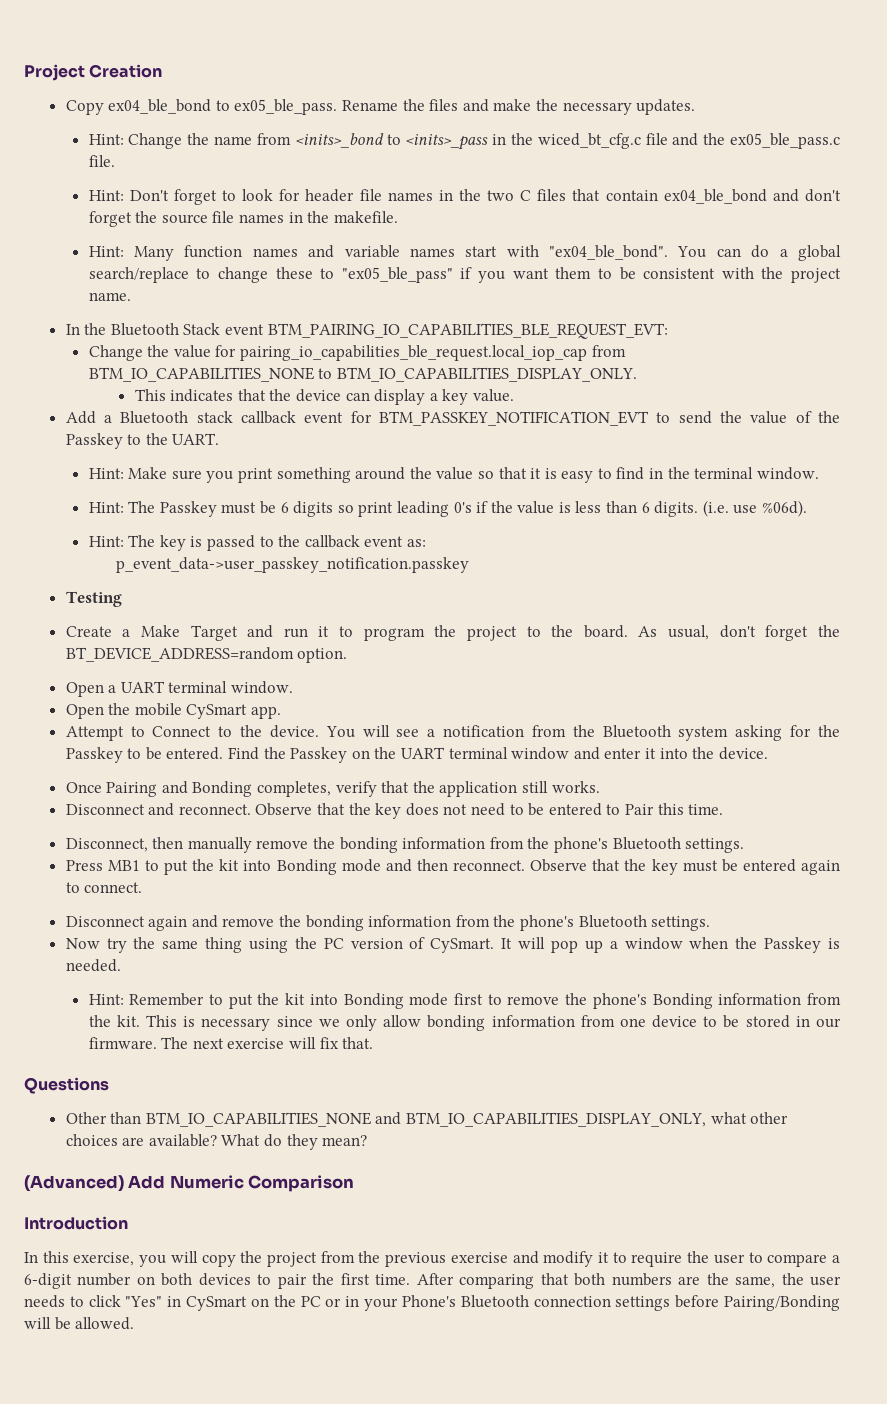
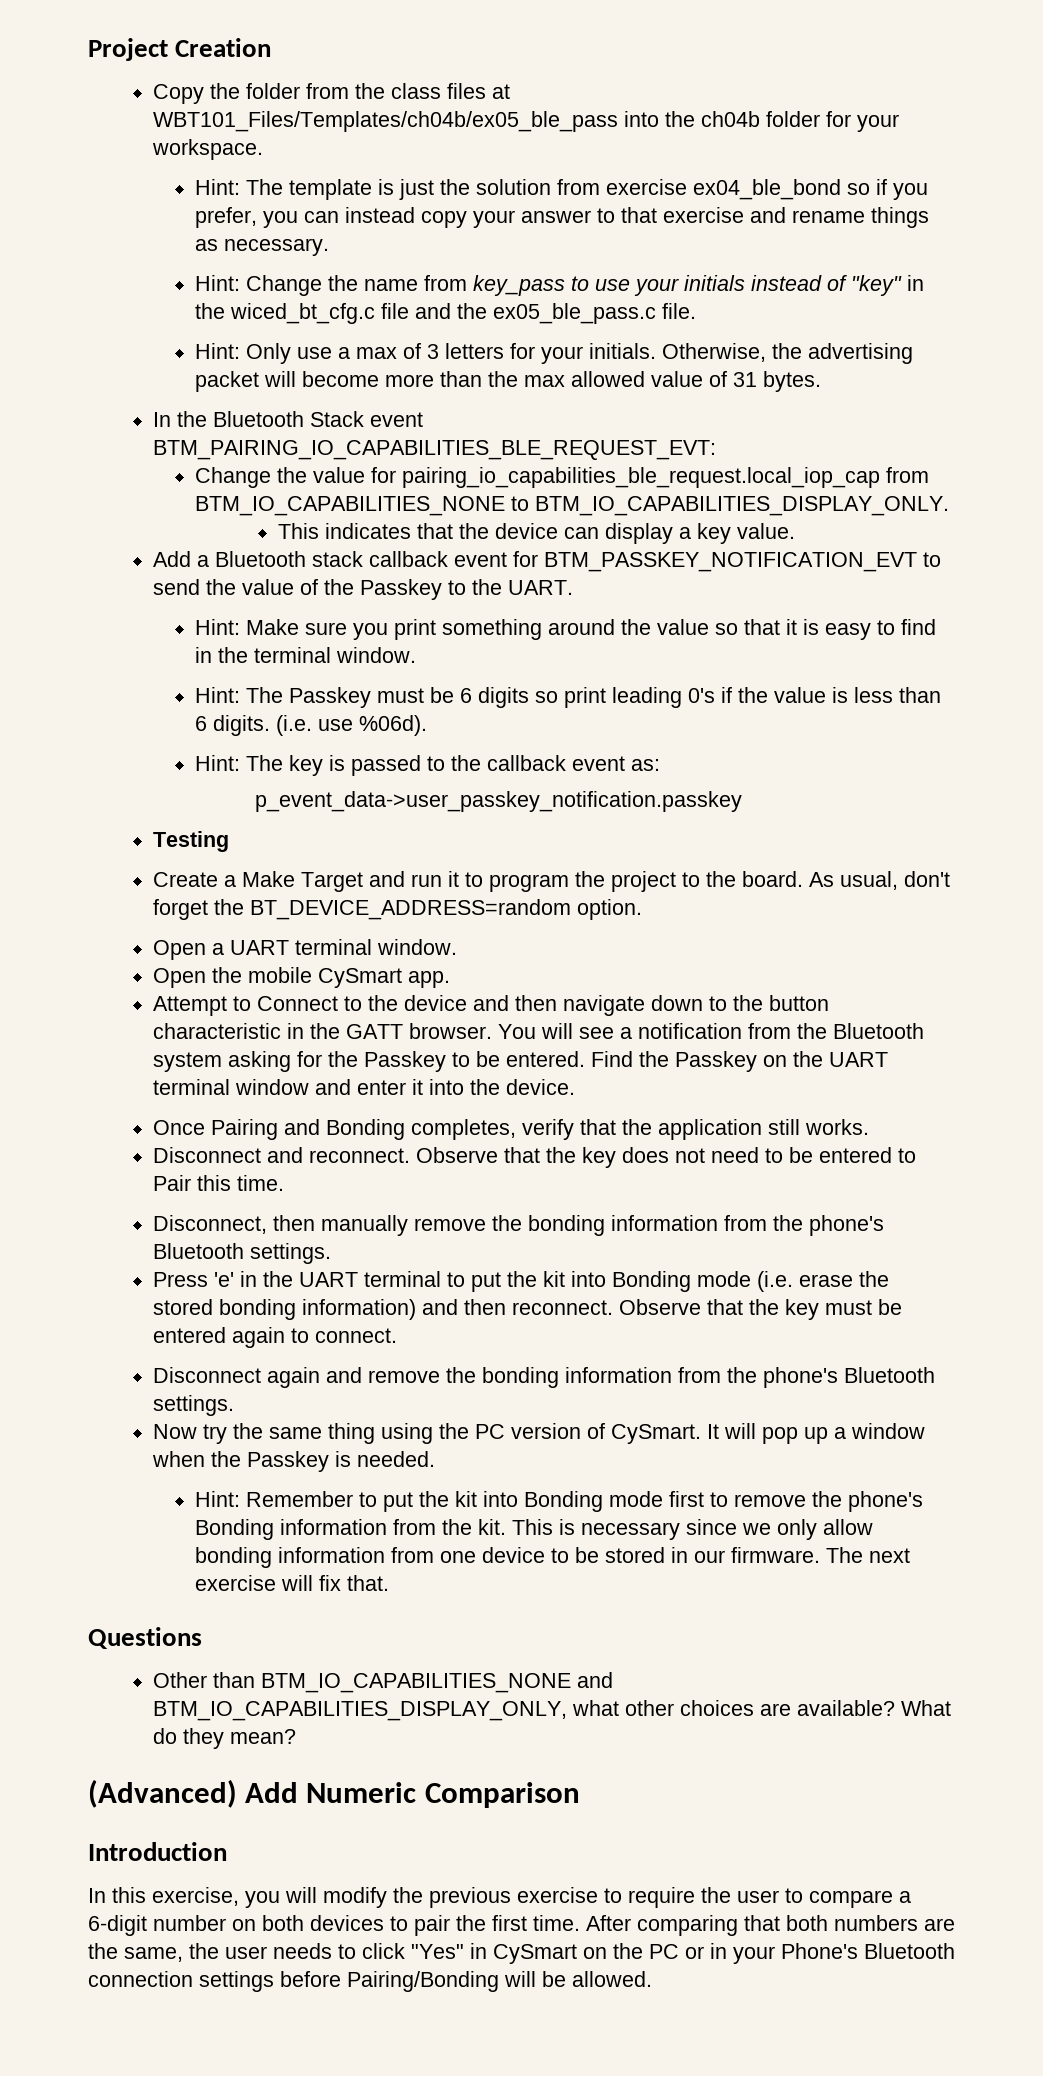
[108,99,696,115] ex04_ble_bond to ex05_ble_pass. Rename the files and make the necessary updates. -> [210,83,511,99] [153,111,900,132] [152,139,264,160] [194,179,928,200] [194,207,929,228] [194,238,329,256] the folder from the class files at WBT101_Files/Templates/ch04b/ex05_ble_pass into the ch04b folder for your workspace. // Hint: The template is just the solution from exercise ex04_ble_bond so if you prefer, you can instead copy your answer to that exercise and rename things as necessary.
[294,133,489,150] <inits>_bond to <inits>_pass -> [472,275,902,296] key_pass to use your initials instead of "key"
[129,189,842,205] [88,211,398,227] [88,245,842,261] [88,267,842,283] [88,292,131,301] Don't forget to look for header file names in the two C files that contain ex04_ble_bond and don't forget the source file names in the makefile. // Hint: Many function names and variable names start with "ex04_ble_bond". You can do a global search/replace to change these to "ex05_ble_pass" if you want them to be consistent with the project name. -> [245,343,913,364] [194,371,821,392] Only use a max of 3 letters for your initials. Otherwise, the advertising packet will become more than the max allowed value of 31 bytes.
[269,725,319,738] device. -> [404,995,830,1016] [153,1023,493,1039] device and then navigate down to the button characteristic in the GATT browser.
[107,859,381,875] MB1 to put the kit into Bonding mode -> [214,1271,890,1292] [153,1299,417,1320] 'e' in the UART terminal to put the kit into Bonding mode (i.e. erase the stored bonding information)
[201,1251,609,1267] copy the project from the previous exercise and modify it -> [323,1887,598,1908] modify the previous exercise

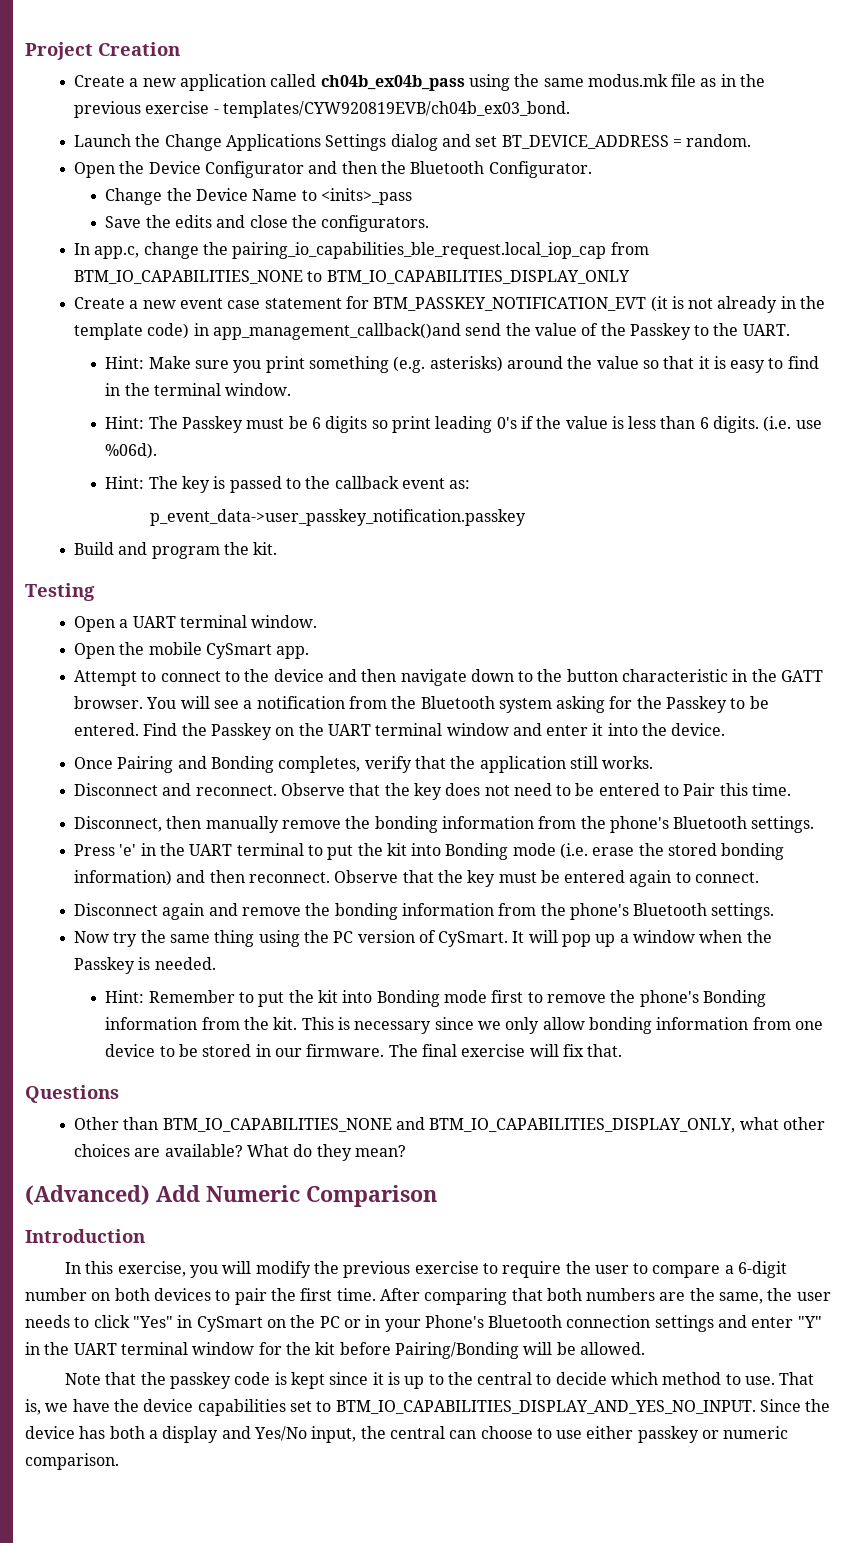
[153,83,511,104] [153,111,900,132] [152,139,264,160] [194,179,928,200] [194,207,929,228] [194,238,329,256] [194,275,924,296] [194,303,696,324] [194,343,913,364] [194,371,821,392] [153,411,424,427] [153,440,717,460] [194,467,929,488] [194,496,949,516] [278,523,796,544] [153,551,942,572] Copy the folder from the class files at WBT101_Files/Templates/ch04b/ex05_ble_pass into the ch04b folder for your workspace. // Hint: The template is just the solution from exercise ex04_ble_bond so if you prefer, you can instead copy your answer to that exercise and rename things as necessary. // Hint: Change the name from key_pass to use your initials instead of "key" in the wiced_bt_cfg.c file and the ex05_ble_pass.c file. // Hint: Only use a max of 3 letters for your initials. Otherwise, the advertising packet will become more than the max allowed value of 31 bytes. // In the Bluetooth Stack event BTM_PAIRING_IO_CAPABILITIES_BLE_REQUEST_EVT: // Change the value for pairing_io_capabilities_ble_request.local_iop_cap from BTM_IO_CAPABILITIES_NONE to BTM_IO_CAPABILITIES_DISPLAY_ONLY. // This indicates that the device can display a key value. // Add a Bluetooth stack callback event for BTM_PASSKEY_NOTIFICATION_EVT to -> [73,74,766,91] [73,101,570,118] [73,134,752,151] [73,161,592,178] [105,188,412,205] [105,215,430,232] [73,242,649,259] [73,270,630,284] [73,296,826,313] [73,323,461,340] Create a new application called ch04b_ex04b_pass using the same modus.mk file as in the previous exercise - templates/CYW920819EVB/ch04b_ex03_bond. // Launch the Change Applications Settings dialog and set BT_DEVICE_ADDRESS = random. // Open the Device Configurator and then the Bluetooth Configurator. // Change the Device Name to <inits>_pass // Save the edits and close the configurators. // In app.c, change the pairing_io_capabilities_ble_request.local_iop_cap from BTM_IO_CAPABILITIES_NONE to BTM_IO_CAPABILITIES_DISPLAY_ONLY // Create a new event case statement for BTM_PASSKEY_NOTIFICATION_EVT (it is not already in the template code) in app_management_callback()and
(542, 629) none -> [393,356,503,373] (e.g. asterisks)
[153,831,230,852] [153,871,951,892] [153,899,643,920] Testing // Create a Make Target and run it to program the project to the board. As usual, don't forget the BT_DEVICE_ADDRESS=random option. -> [73,542,278,559] [25,583,95,601] Build and program the kit. // Testing
[257,996,339,1011] Connect -> [160,671,221,682] connect
[868,1548,910,1563] next -> [421,1044,457,1057] final
(274, 1981) none -> [718,1315,822,1328] [25,1342,336,1355] and enter "Y" in the UART terminal window for the kit
(652, 1979) none -> [65,1372,815,1389] [25,1399,831,1416] [25,1426,789,1443] [25,1453,119,1470] // Note that the passkey code is kept since it is up to the central to decide which method to use. That is, we have the device capabilities set to BTM_IO_CAPABILITIES_DISPLAY_AND_YES_NO_INPUT. Since the device has both a display and Yes/No input, the central can choose to use either passkey or numeric comparison.

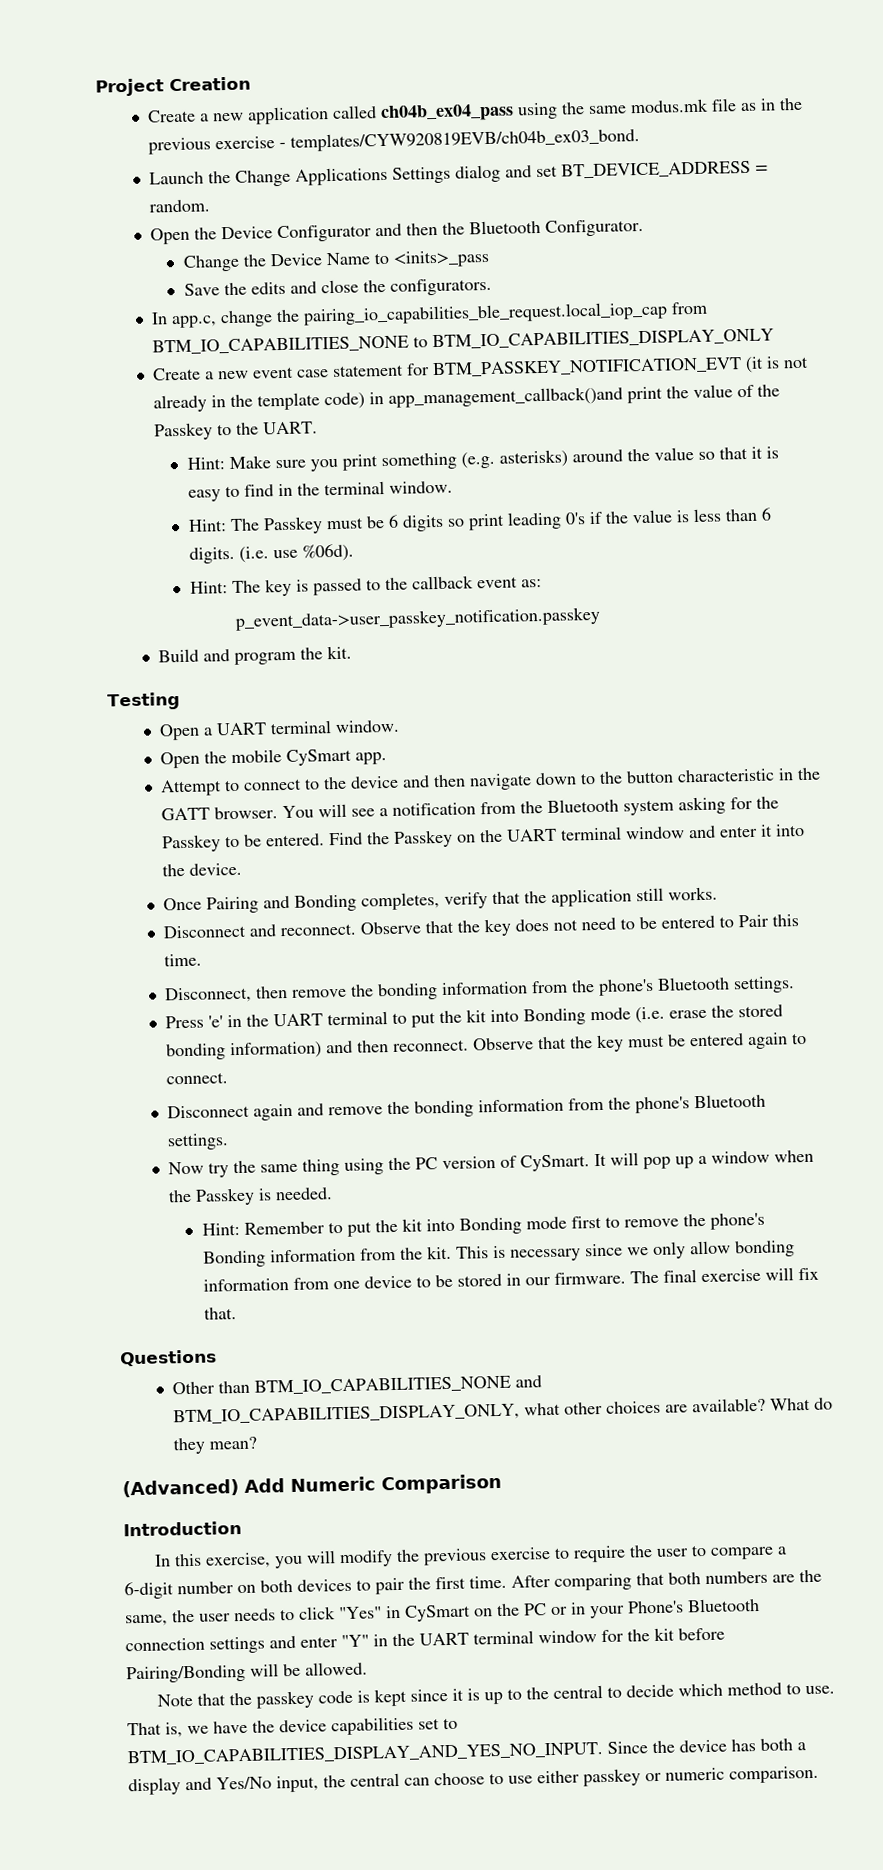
[320,75,465,91] ch04b_ex04b_pass -> [380,103,515,123] ch04b_ex04_pass
[465,323,502,336] send -> [627,386,664,404] print
[205,816,279,833] manually -> (289, 992) none

